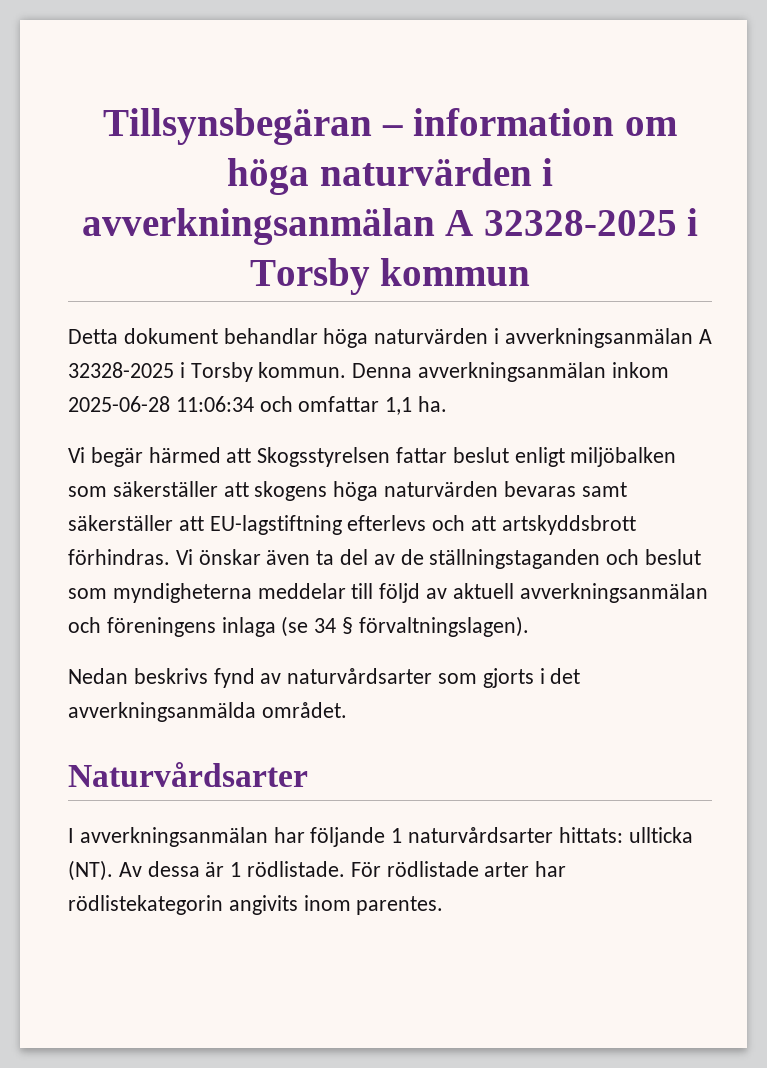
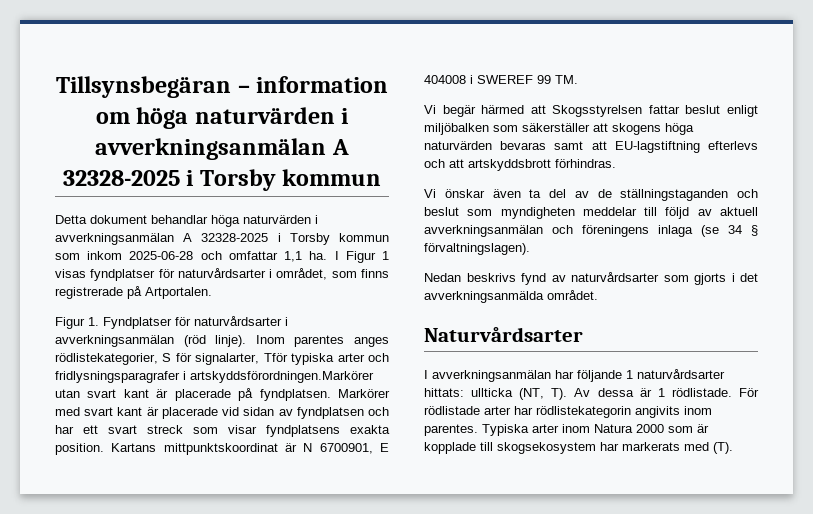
[258,362,607,382] kommun. Denna avverkningsanmälan -> [338,233,389,242] [55,253,80,260] kommun som
[175,396,254,412] 11:06:34 -> (194, 255) none
(448, 404) none -> [334,251,390,263] [55,268,389,281] [55,286,212,299] [55,316,288,329] [55,335,389,347] [55,353,389,365] [55,371,374,383] [55,388,390,401] [55,407,390,419] [55,425,390,437] [55,443,389,455] [424,75,578,84] I Figur 1 visas fyndplatser för naturvårdsarter i området, som finns registrerade på Artportalen. // Figur 1. Fyndplatser för naturvårdsarter i avverkningsanmälan (röd linje). Inom parentes anges rödlistekategorier, S för signalarter, Tför typiska arter och fridlysningsparagrafer i artskyddsförordningen.Markörer utan svart kant är placerade på fyndplatsen. Markörer med svart kant är placerade vid sidan av fyndplatsen och har ett svart streck som visar fyndplatsens exakta position. Kartans mittpunktskoordinat är N 6700901, E 404008 i SWEREF 99 TM.
[68,515,173,531] säkerställer -> (584, 145) none
(170, 557) none -> (616, 163) //
[112,583,252,603] myndigheterna -> [500,207,575,219] myndigheten
[68,860,113,881] (NT). -> [519,388,568,400] (NT, T).
(444, 905) none -> [482,424,709,436] [424,442,733,454] Typiska arter inom Natura 2000 som är kopplade till skogsekosystem har markerats med (T).

